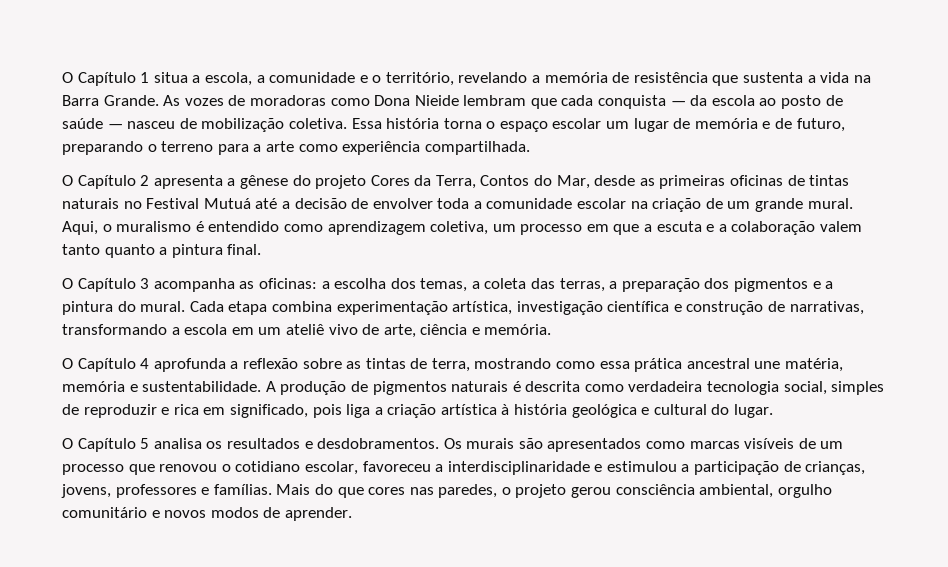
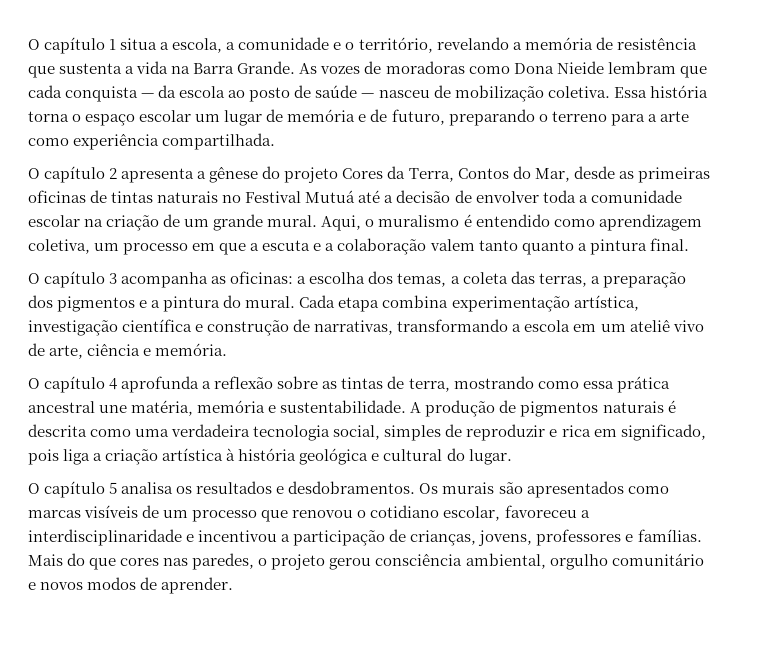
[62,72,136,86] O Capítulo -> [28,37,106,54] O capítulo
[77,175,136,189] Capítulo -> [44,166,106,183] capítulo
[77,278,136,292] Capítulo -> [44,271,106,288] capítulo
[77,358,136,372] Capítulo -> [44,376,106,393] capítulo
(624, 388) none -> [135,429,170,437] uma
[77,438,136,452] Capítulo -> [44,481,106,498] capítulo
[606,461,677,472] estimulou -> [198,530,278,542] incentivou

